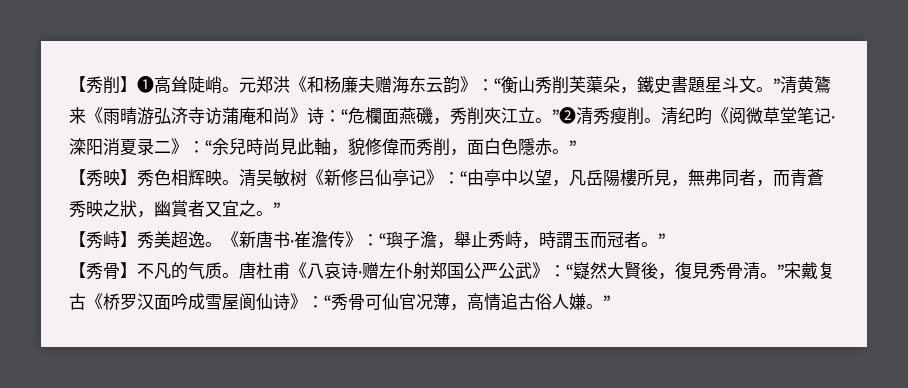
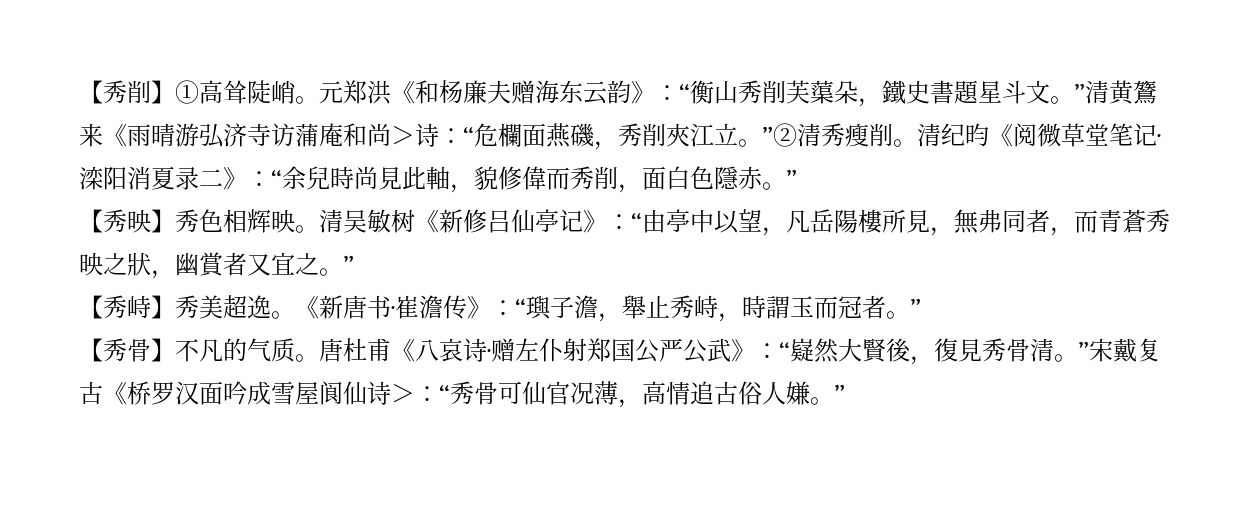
[137,76,154,93] ❶ -> [175,80,199,104] ①
[290,107,307,123] 》 -> [391,126,415,145] ＞
[552,107,576,124] ”❷ -> [762,123,797,147] ”②
[290,293,307,309] 》 -> [391,384,415,403] ＞

